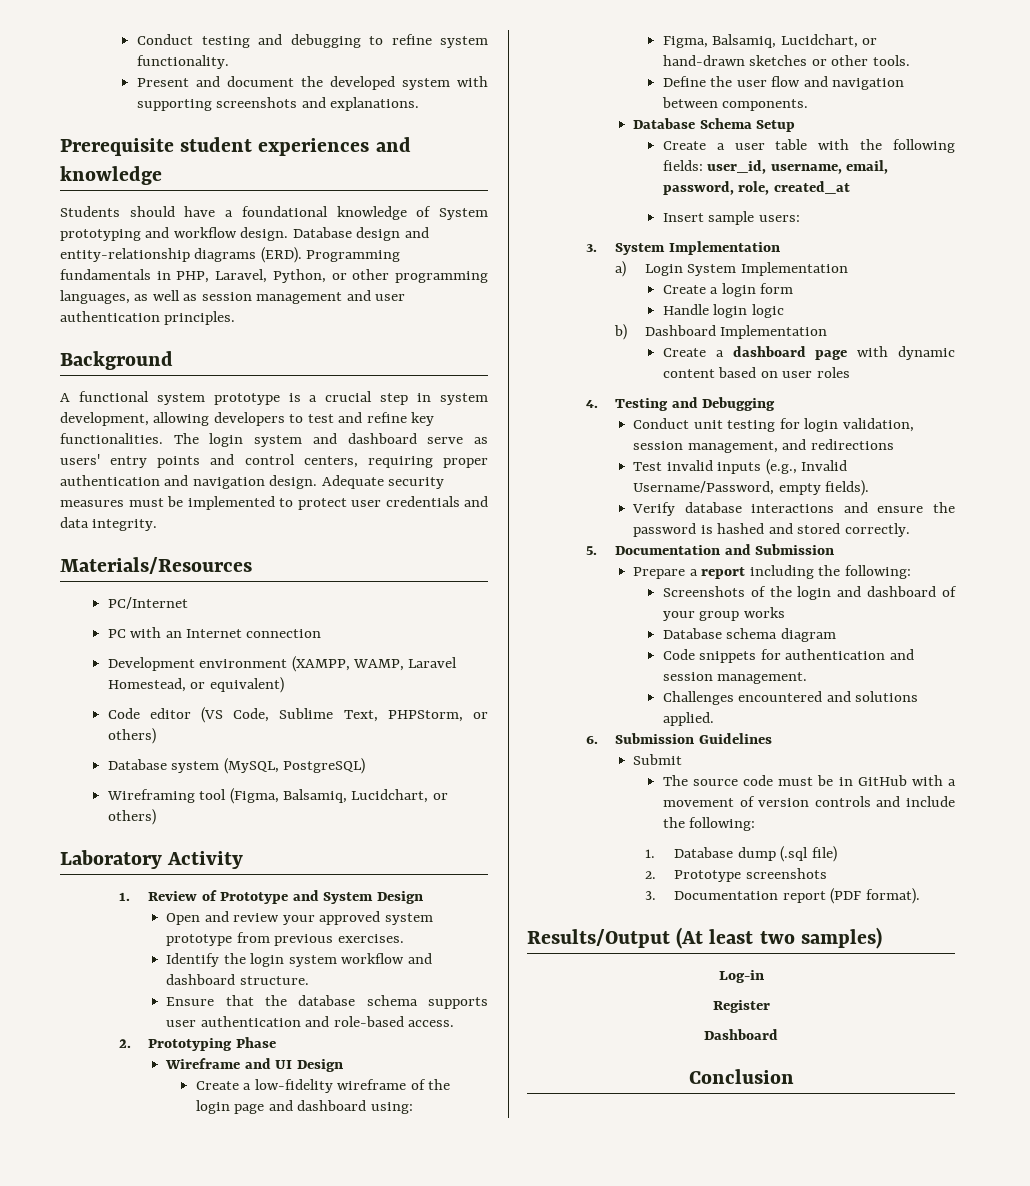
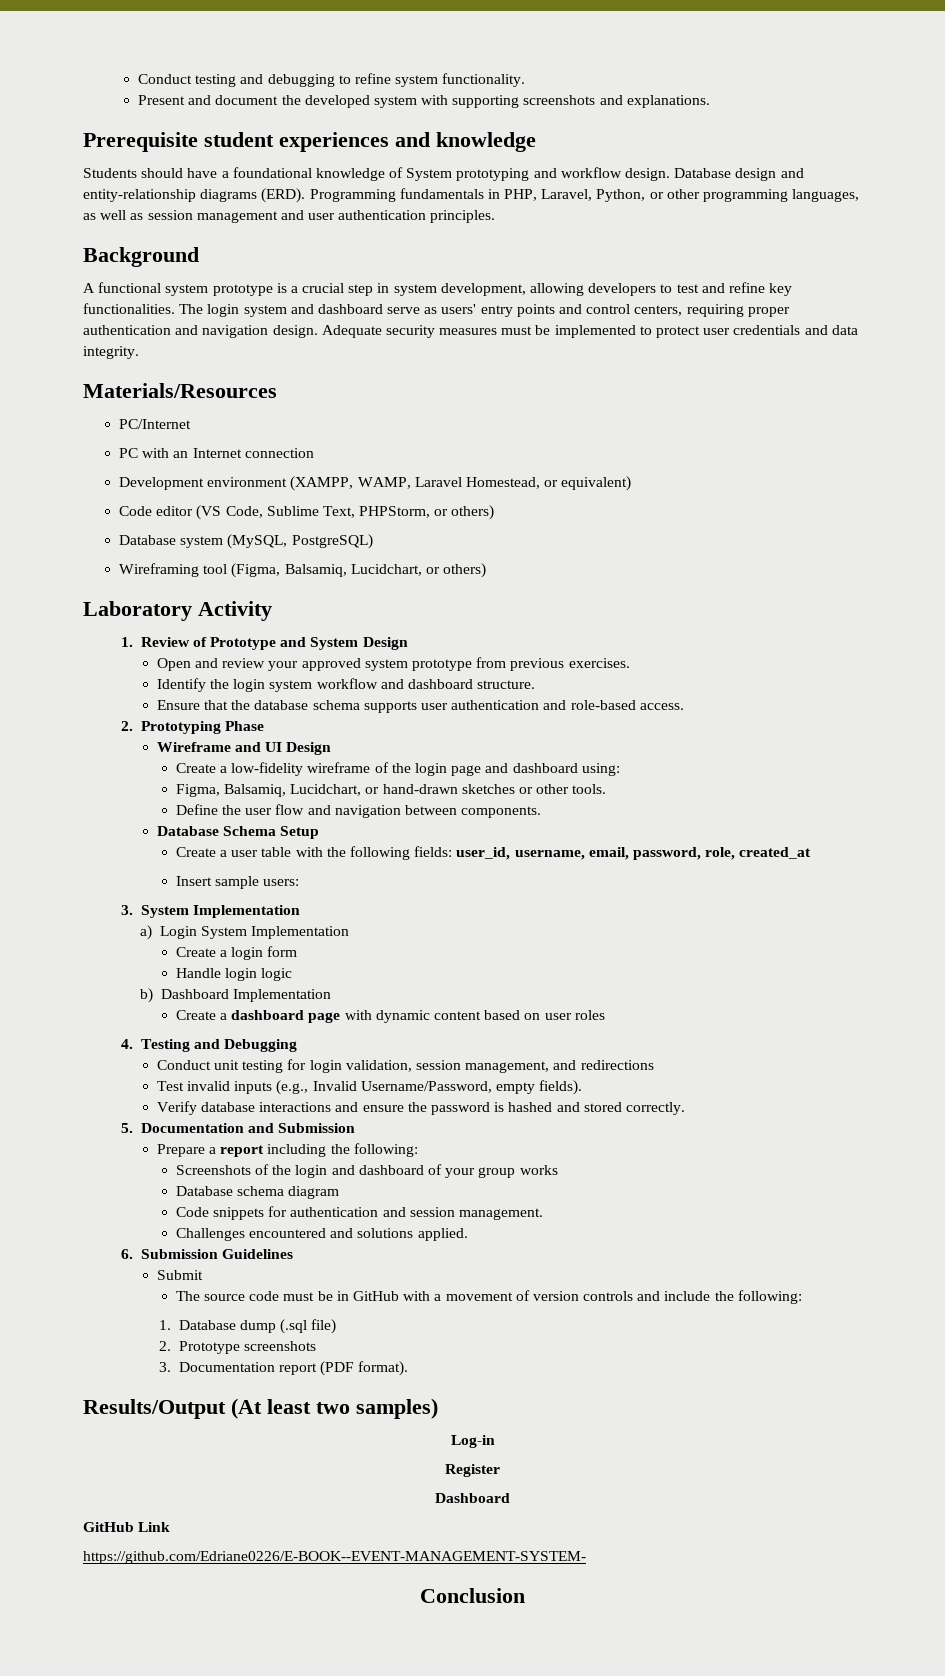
(778, 1034) none -> [83,1522,171,1532] [83,1551,586,1564] // GitHub Link // https://github.com/Edriane0226/E-BOOK--EVENT-MANAGEMENT-SYSTEM-

